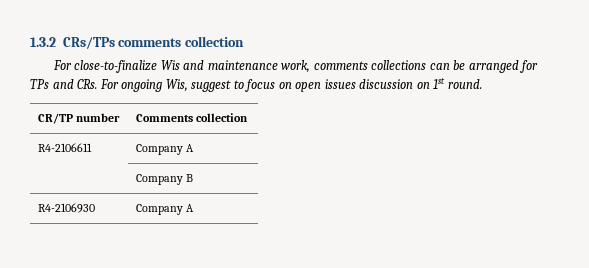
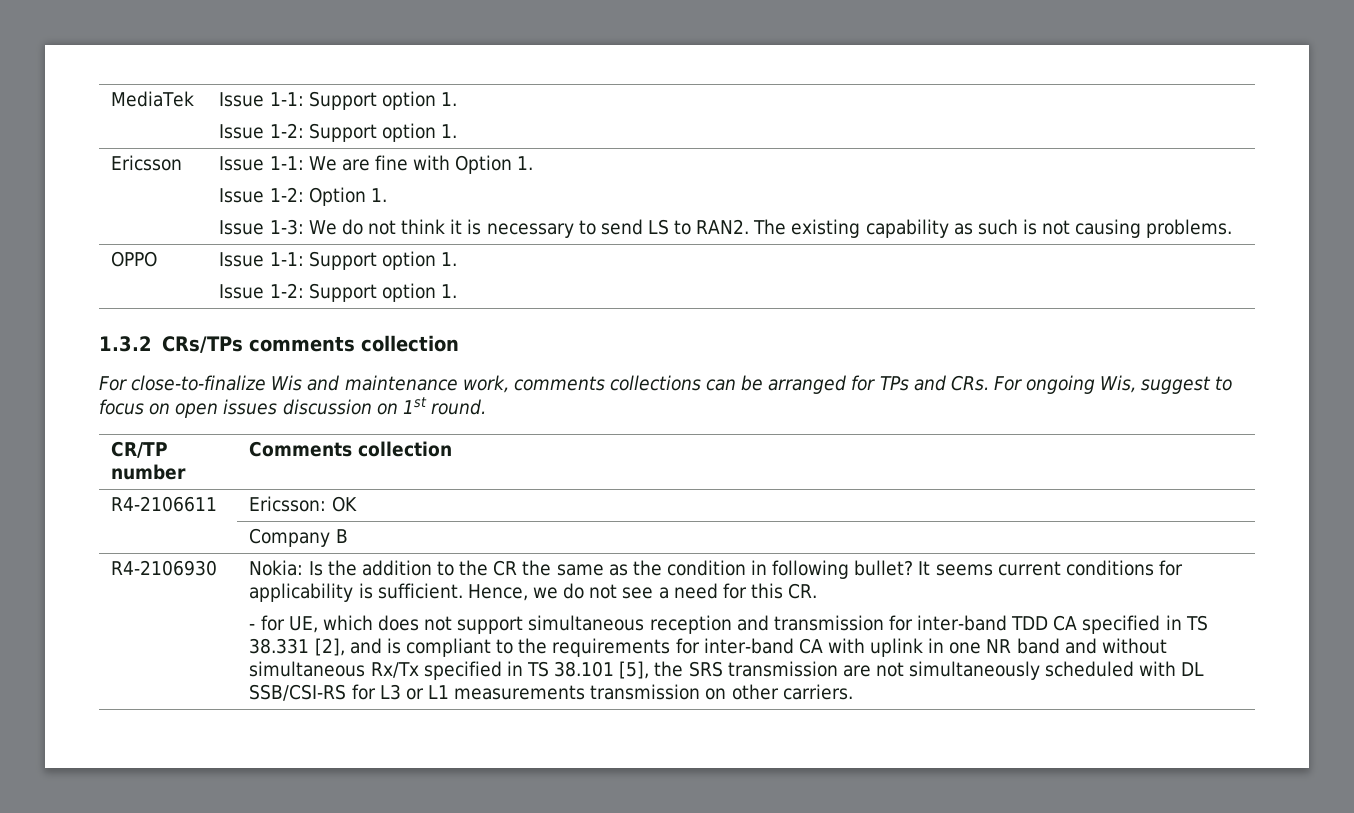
(30, 42) none -> [111,91,195,107] [219,91,458,110] [219,123,458,142] [111,155,183,171] [219,155,534,174] [219,187,387,206] [219,219,1233,238] [111,251,158,267] [219,251,458,270] [219,283,458,302] MediaTek | Issue 1-1: Support option 1. // Issue 1-2: Support option 1. // Ericsson | Issue 1-1: We are fine with Option 1. // Issue 1-2: Option 1. // Issue 1-3: We do not think it is necessary to send LS to RAN2. The existing capability as such is not causing problems. // OPPO | Issue 1-1: Support option 1. // Issue 1-2: Support option 1. //
[135,144,194,155] Company A -> [249,496,357,512] Ericsson: OK
[135,204,194,215] Company A -> [249,560,1183,579] [249,583,818,602] [249,615,1208,634] [249,638,1167,657] [249,661,1205,680] [249,684,853,701] Nokia: Is the addition to the CR the same as the condition in following bullet? It seems current conditions for applicability is sufficient. Hence, we do not see a need for this CR. // - for UE, which does not support simultaneous reception and transmission for inter-band TDD CA specified in TS 38.331 [2], and is compliant to the requirements for inter-band CA with uplink in one NR band and without simultaneous Rx/Tx specified in TS 38.101 [5], the SRS transmission are not simultaneously scheduled with DL SSB/CSI-RS for L3 or L1 measurements transmission on other carriers.

